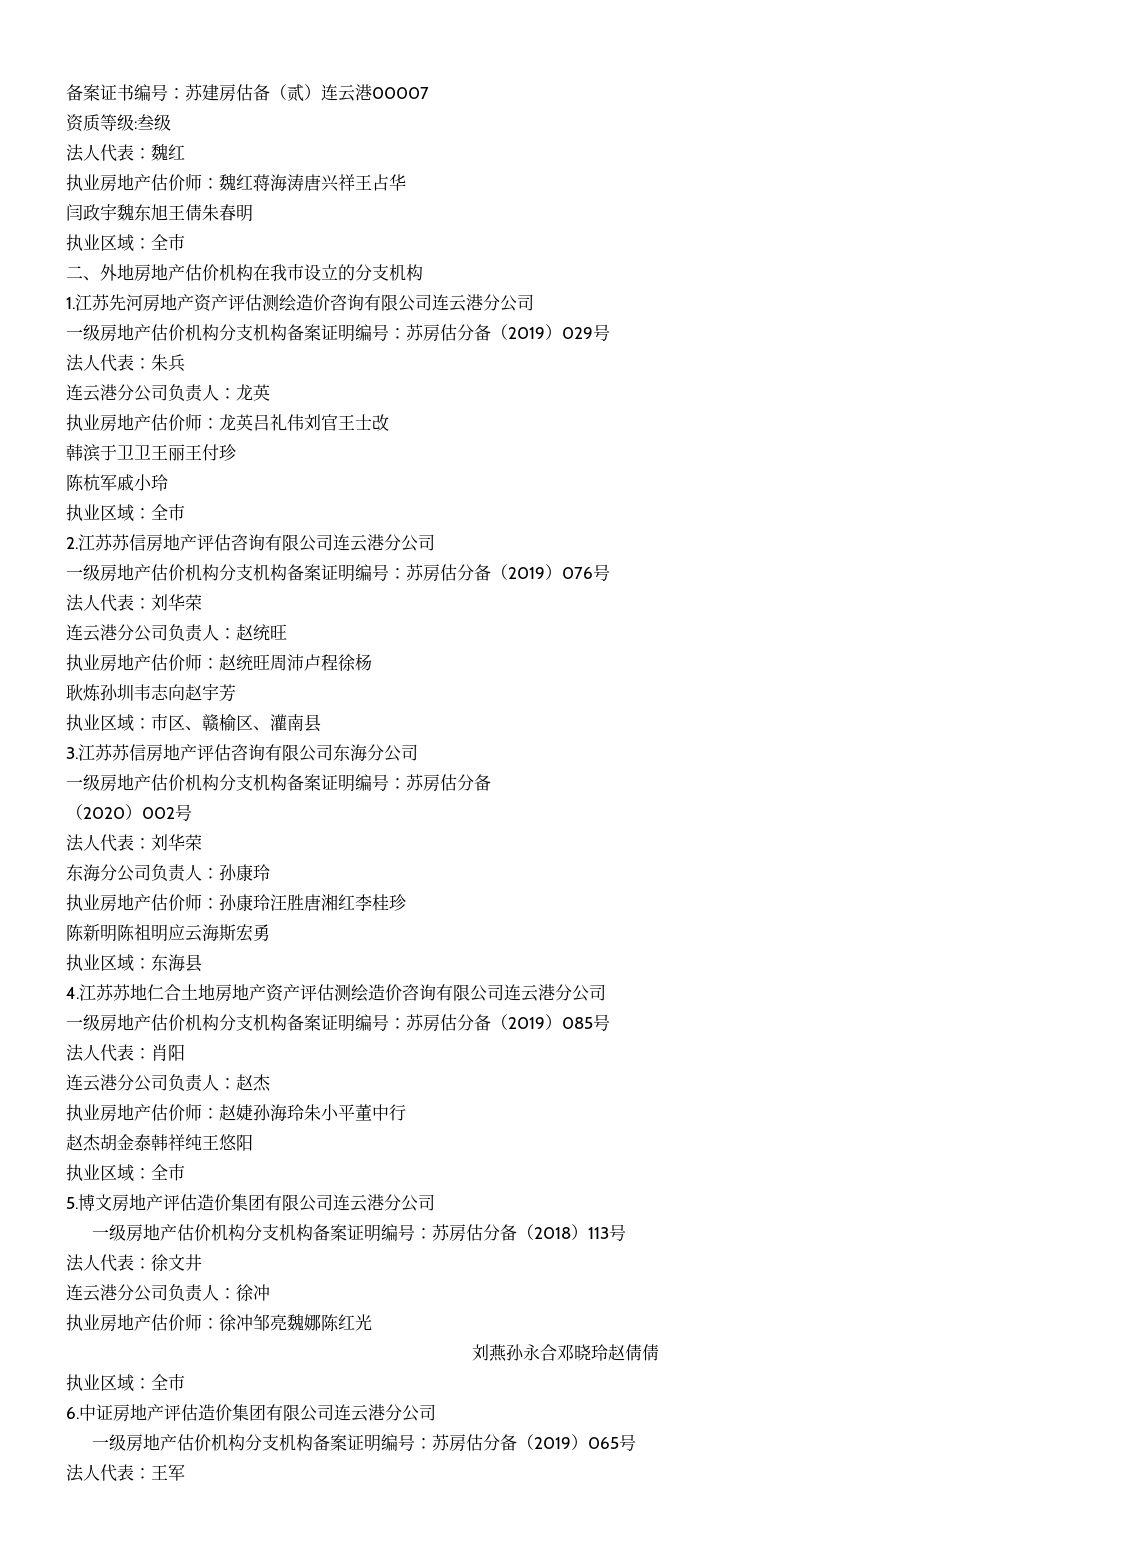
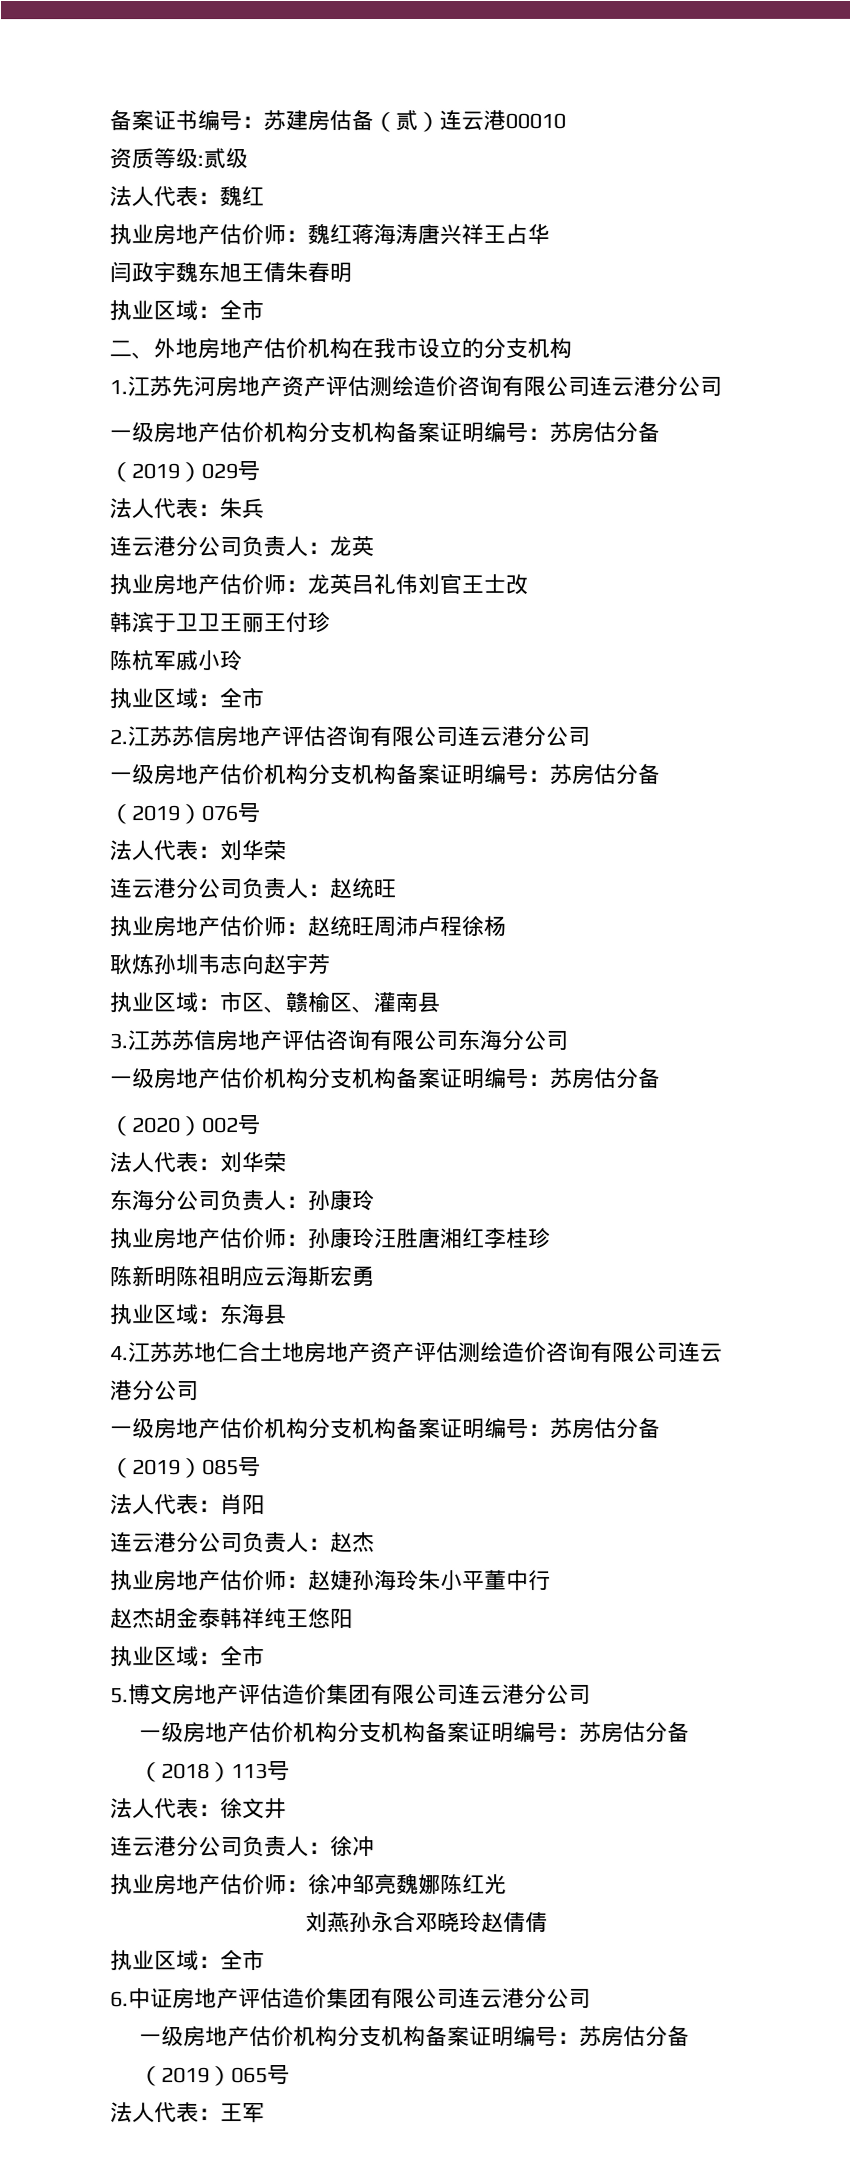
[372,87,429,99] 00007 -> [505,112,566,129] 00010
[137,114,154,130] 叁 -> [203,148,226,169] 贰

